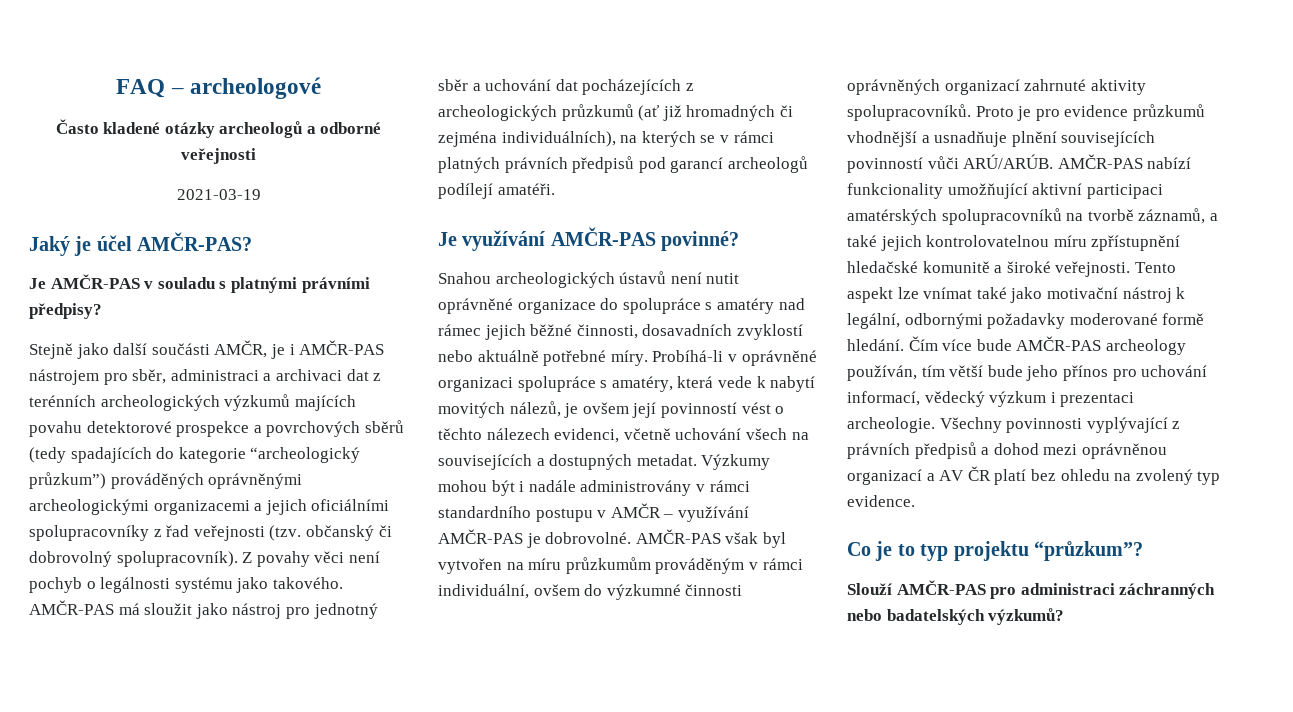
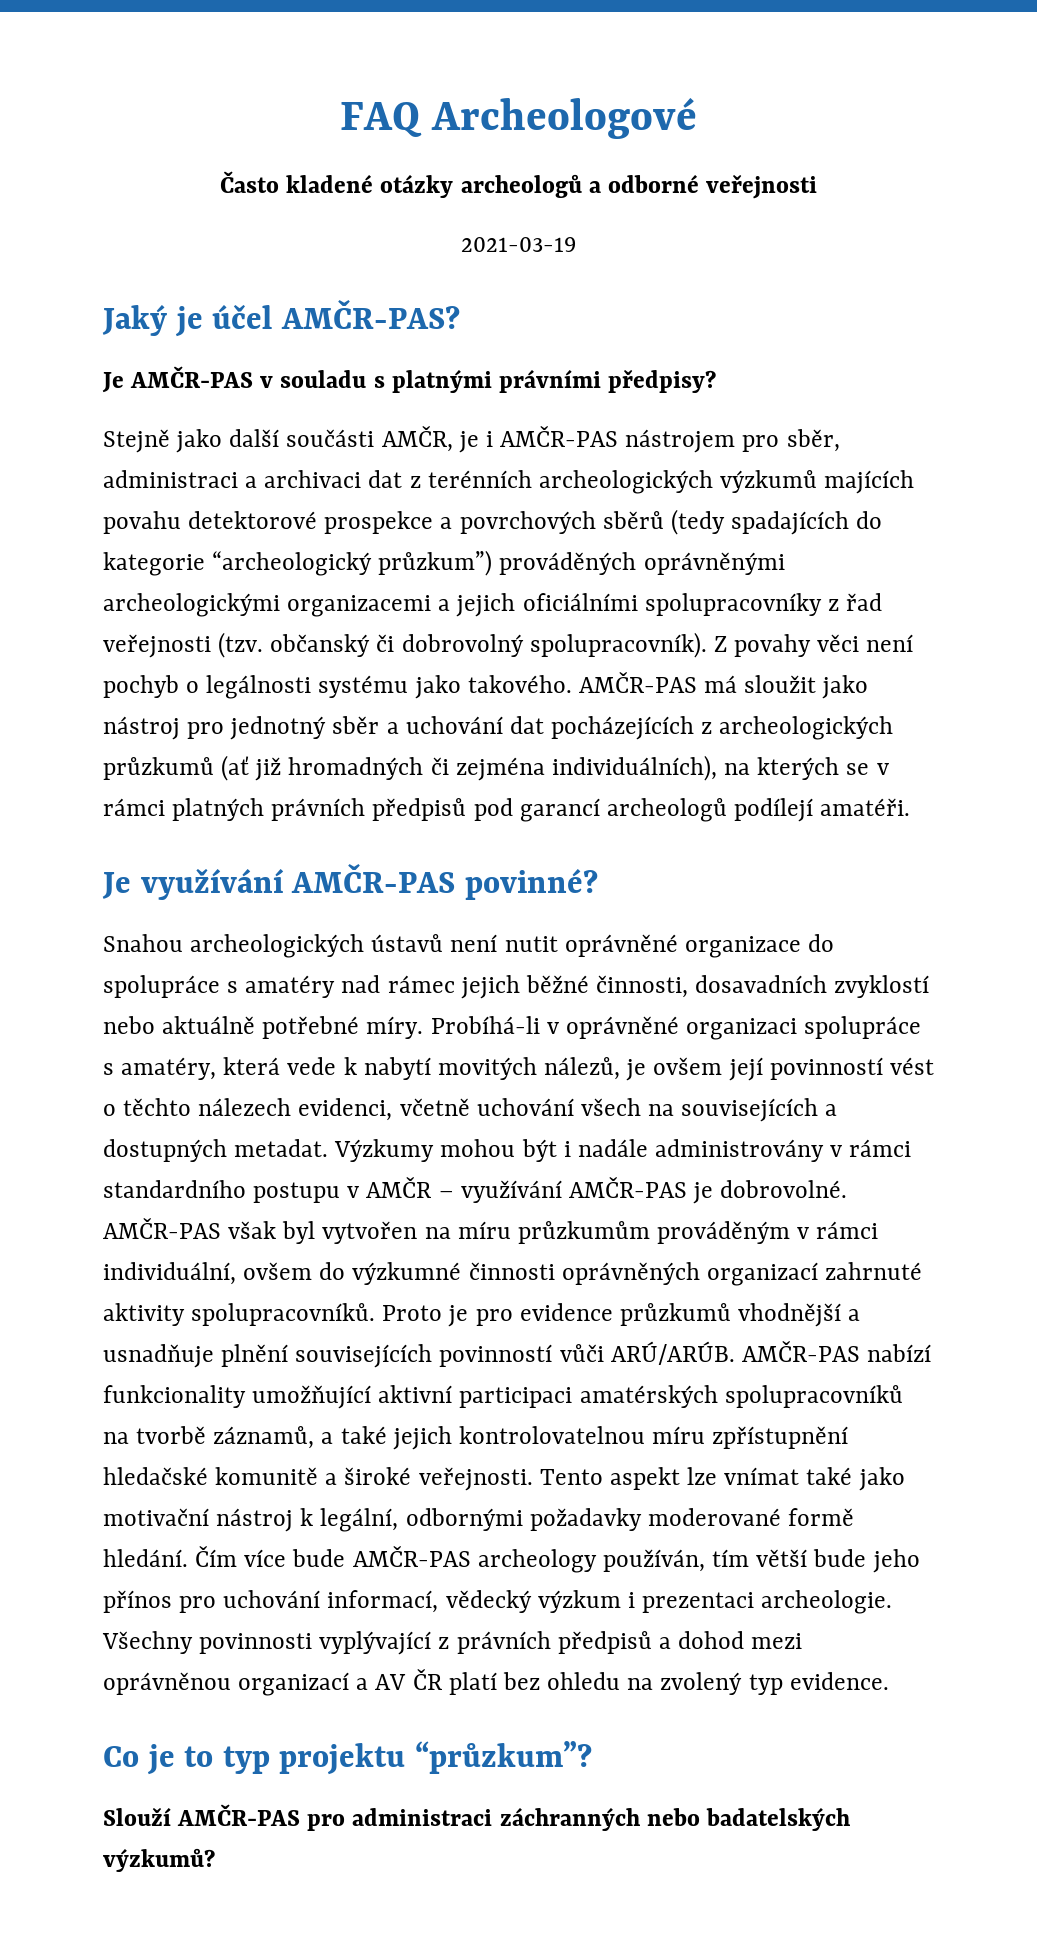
[170,77,321,99] – archeologové -> [431,97,698,139] Archeologové

